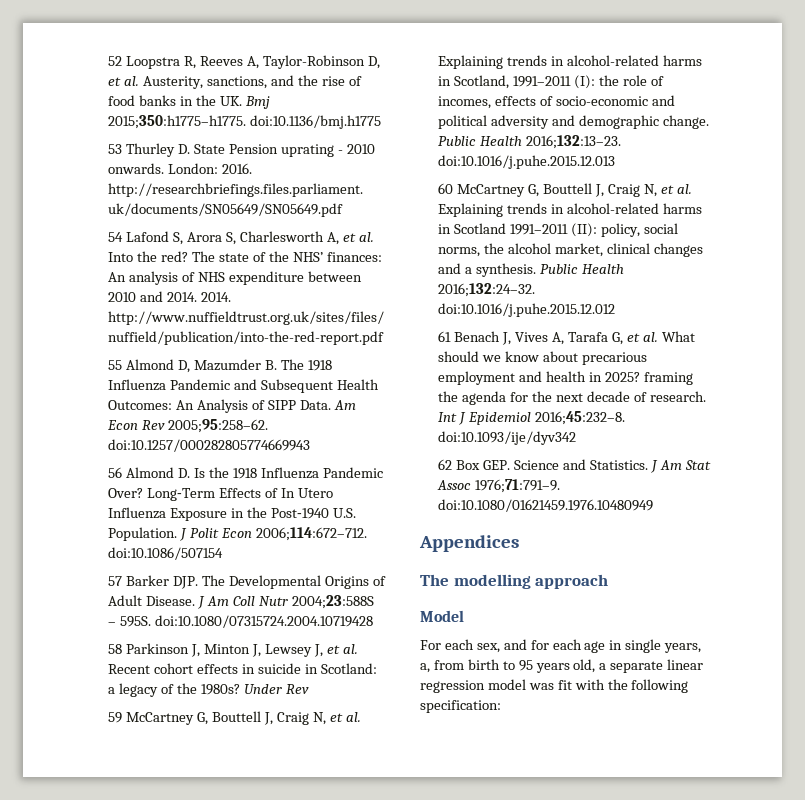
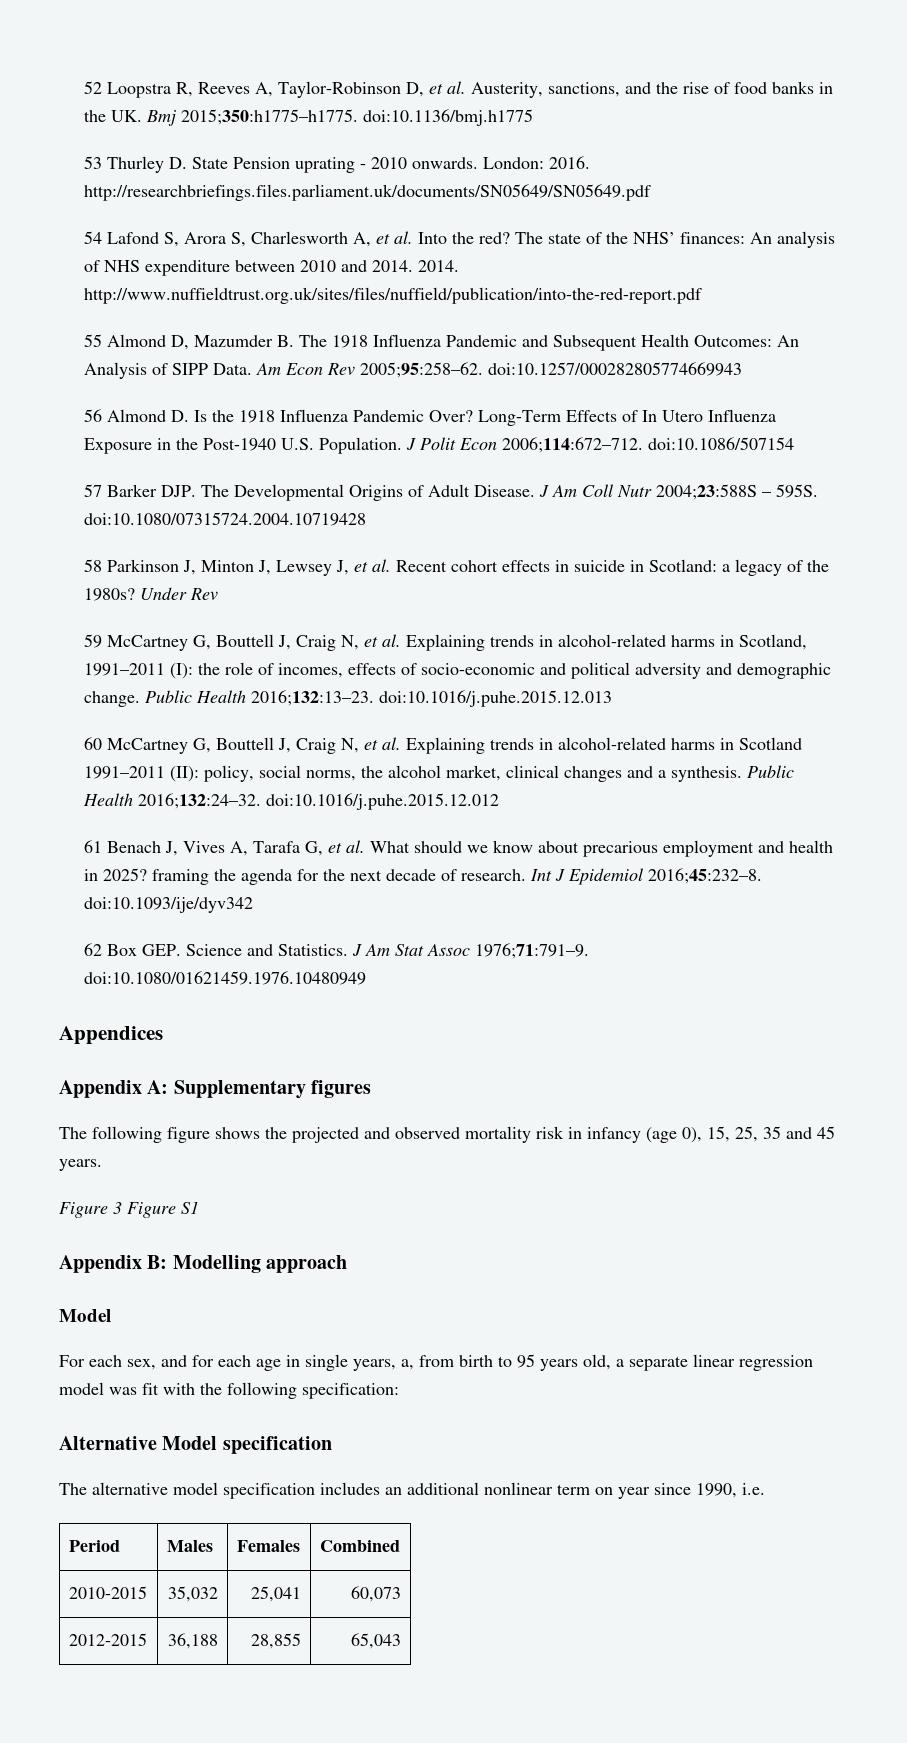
[420,574,531,589] The modelling -> [59,1080,372,1099] [59,1126,835,1143] [59,1159,102,1171] [59,1201,199,1218] [59,1255,261,1273] Appendix A: Supplementary figures // The following figure shows the projected and observed mortality risk in infancy (age 0), 15, 25, 35 and 45 years. // Figure 3 Figure S1 // Appendix B: Modelling
(501, 706) none -> [59,1436,332,1454] [59,1482,765,1499] [68,1540,120,1552] [166,1540,213,1552] [236,1540,300,1552] [319,1540,400,1552] [68,1586,147,1599] [168,1586,219,1602] [251,1586,302,1602] [351,1586,402,1602] [68,1633,147,1646] [168,1633,219,1649] [251,1633,302,1649] [351,1633,402,1649] // Alternative Model specification // The alternative model specification includes an additional nonlinear term on year since 1990, i.e. // Period | Males | Females | Combined // 2010-2015 | 35,032 | 25,041 | 60,073 // 2012-2015 | 36,188 | 28,855 | 65,043

